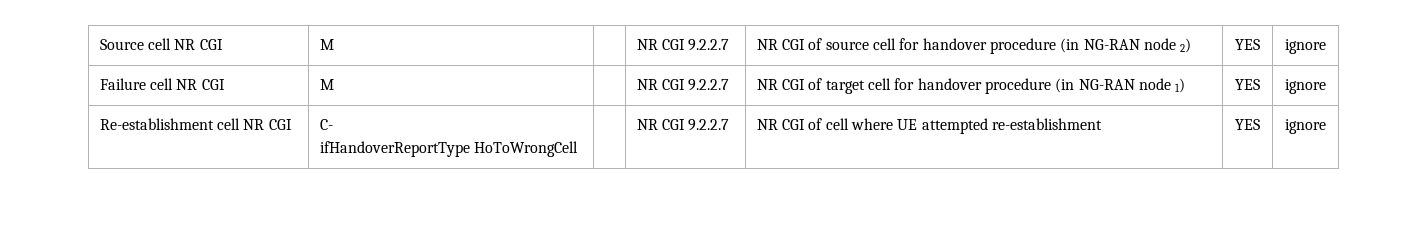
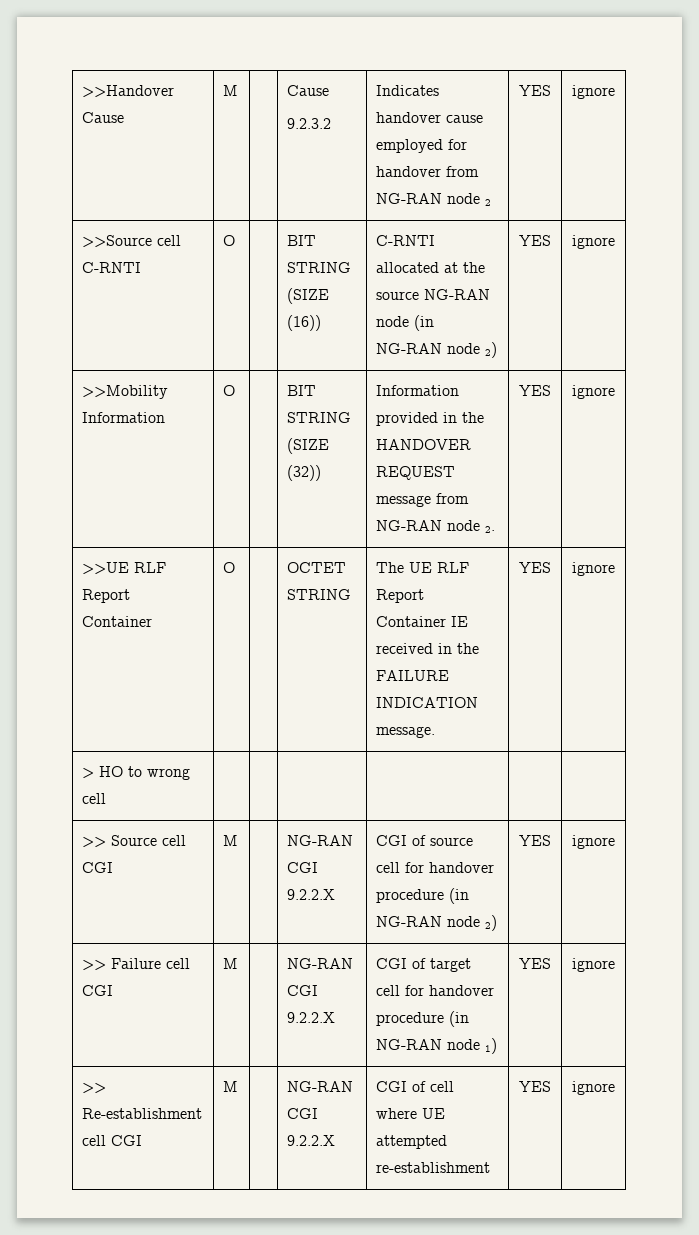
(99, 44) none -> [82,85,175,98] [82,112,125,123] [223,85,239,96] [287,85,330,96] [287,118,332,129] [376,85,440,96] [376,112,484,123] [376,139,468,153] [376,166,480,177] [376,193,492,206] [519,85,551,96] [572,85,615,99] [82,235,182,248] [82,262,142,273] [223,235,236,246] [287,235,317,246] [287,262,352,273] [287,288,330,304] [287,315,322,331] [376,235,436,246] [376,262,486,273] [376,289,491,300] [376,315,435,331] [376,342,498,358] [519,235,551,246] [572,235,615,249] [82,385,169,399] [82,412,166,423] [223,385,236,396] [287,385,317,396] [287,412,352,423] [287,438,330,454] [287,465,322,481] [376,385,460,396] [376,412,485,426] [376,439,472,450] [376,466,456,480] [376,493,470,507] [376,520,496,533] [519,385,551,396] [572,385,615,399] [82,562,167,575] [82,589,131,603] [82,616,153,627] [223,562,236,573] [287,562,347,573] [287,589,352,600] [376,562,470,573] [376,589,425,603] [376,616,469,627] [376,643,480,654] [376,670,450,681] [376,697,479,708] [376,726,436,738] [519,562,551,573] [572,562,615,576] [82,766,191,780] [82,793,107,804] [82,836,107,848] >>Handover Cause | M | | Cause // 9.2.3.2 | Indicates handover cause employed for handover from NG-RAN node 2 | YES | ignore // >>Source cell C-RNTI | O | | BIT STRING (SIZE (16)) | C-RNTI allocated at the source NG-RAN node (in NG-RAN node 2) | YES | ignore // >>Mobility Information | O | | BIT STRING (SIZE (32)) | Information provided in the HANDOVER REQUEST message from NG-RAN node 2. | YES | ignore // >>UE RLF Report Container | O | | OCTET STRING | The UE RLF Report Container IE received in the FAILURE INDICATION message. | YES | ignore // > HO to wrong cell | | | | | | // >>
[174,39,223,50] [319,39,334,50] [636,39,730,51] [756,39,778,50] NR CGI | M | | NR CGI 9.2.2.7 | NR -> [82,862,114,873] [223,835,239,846] [287,835,354,846] [287,862,319,873] [287,889,336,900] CGI | M | | NG-RAN CGI 9.2.2.X |
(1326, 46) none -> [82,959,107,971] >>
[176,79,225,90] [319,79,334,90] [636,79,730,91] [756,79,778,90] NR CGI | M | | NR CGI 9.2.2.7 | NR -> [82,985,114,996] [223,958,239,969] [287,958,354,969] [287,985,319,996] [287,1012,336,1023] CGI | M | | NG-RAN CGI 9.2.2.X |
(1326, 86) none -> [82,1082,107,1094] >>
[243,119,292,130] [319,119,333,130] [319,141,579,157] [636,119,730,131] [756,119,778,130] NR CGI | C- // ifHandoverReportType HoToWrongCell | | NR CGI 9.2.2.7 | NR -> [111,1135,143,1146] [223,1081,239,1092] [287,1081,354,1092] [287,1108,319,1119] [287,1135,336,1146] CGI | M | | NG-RAN CGI 9.2.2.X |

